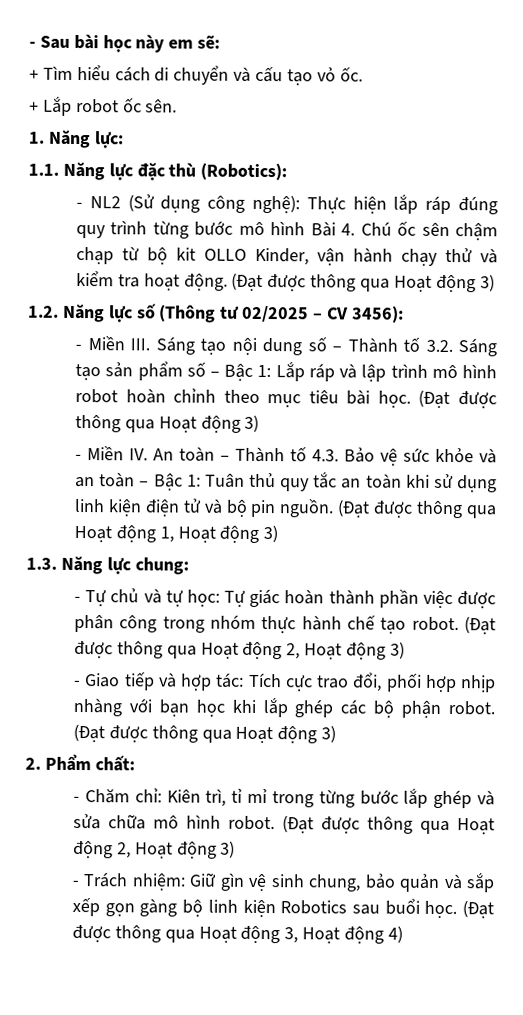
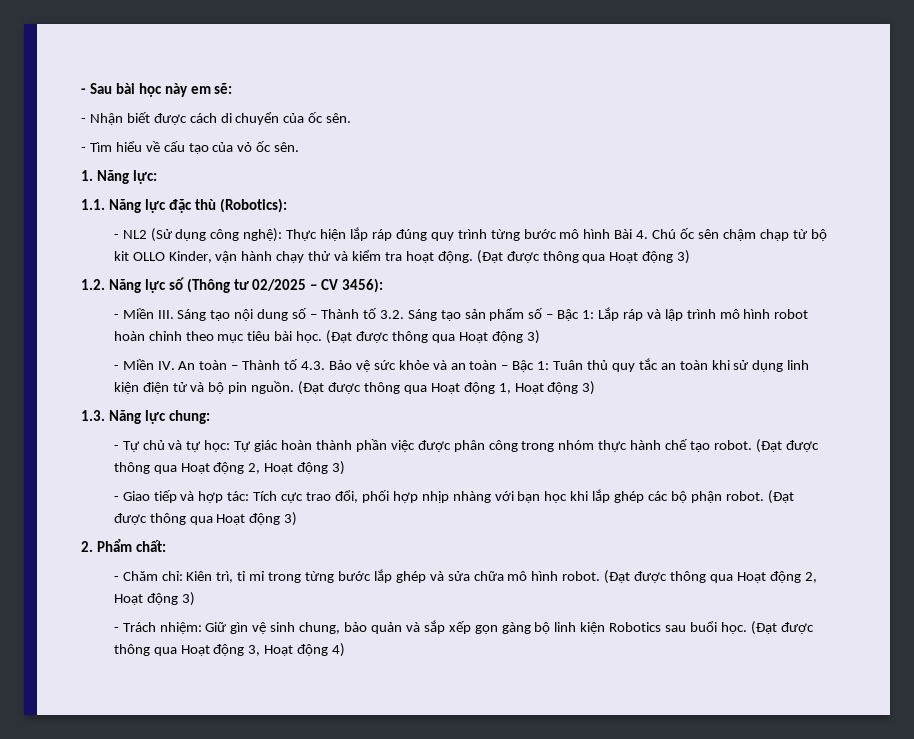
[29,64,363,86] [29,96,119,116] + Tìm hiểu cách di chuyển và cấu tạo vỏ ốc. // + Lắp robot -> [81,112,352,125] [81,141,253,154] - Nhận biết được cách di chuyển của ốc sên. // - Tìm hiểu về cấu tạo của vỏ

